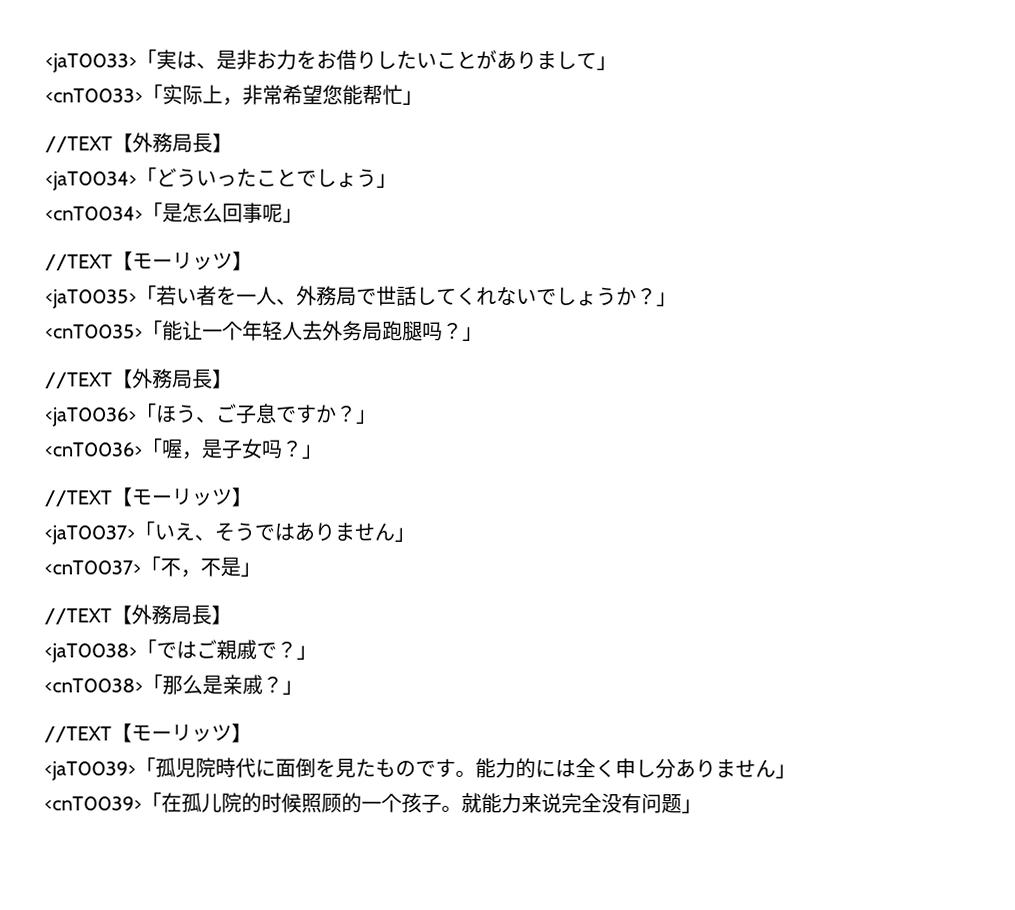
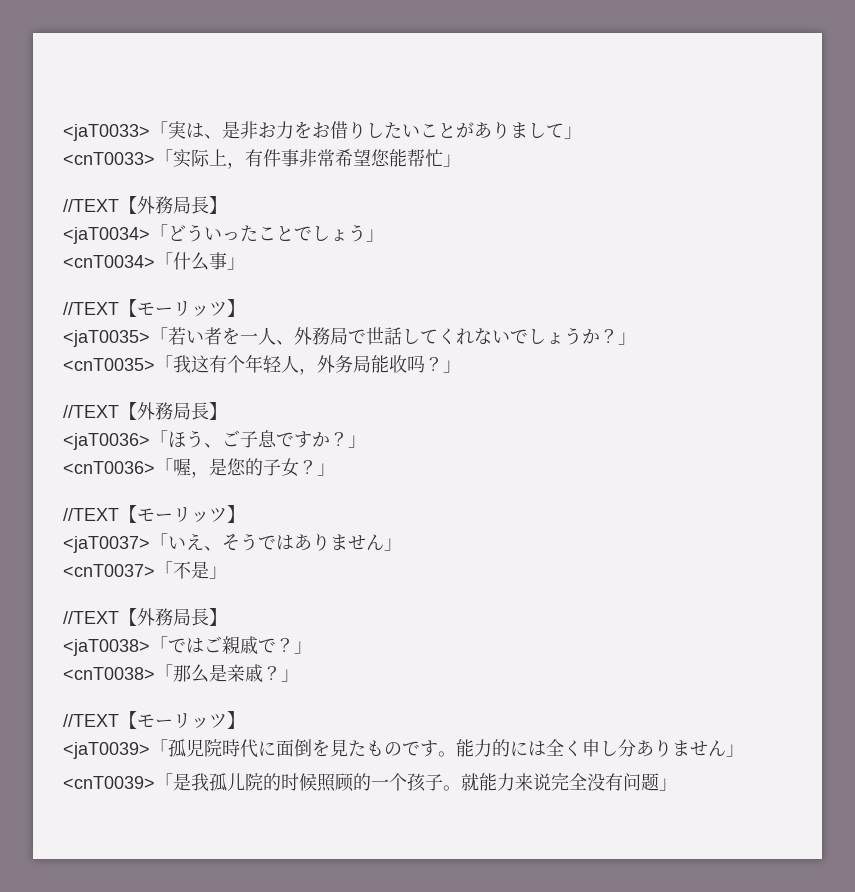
(243, 101) none -> [245,149,299,167] 有件事
[161,202,283,223] 是怎么回事呢 -> [173,252,227,271] 什么事
[161,320,223,341] 能让一 -> [173,355,227,373] 我这有
[301,320,423,341] 去外务局跑腿 -> [299,355,407,375] ，外务局能收
[220,438,283,459] 子女吗 -> [227,458,299,477] 您的子女
[179,558,221,578] ，不 -> (191, 570) none
[160,792,182,813] 在 -> [173,773,209,791] 是我

